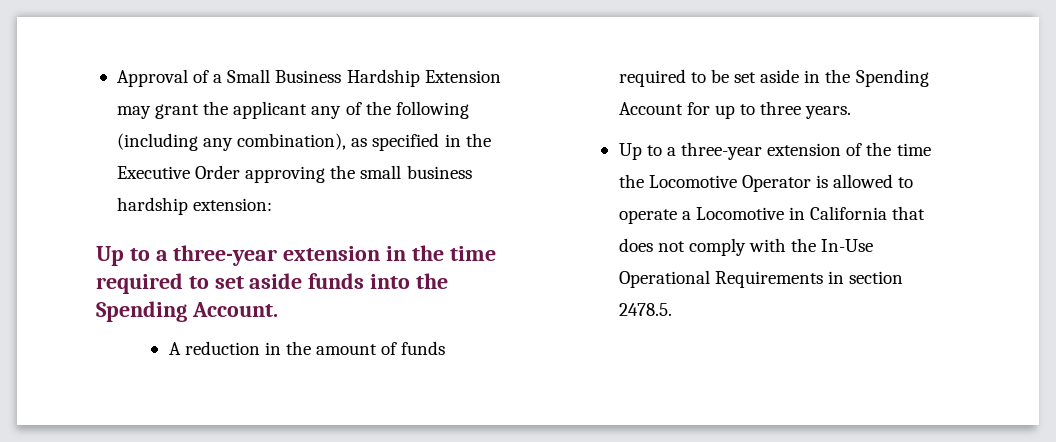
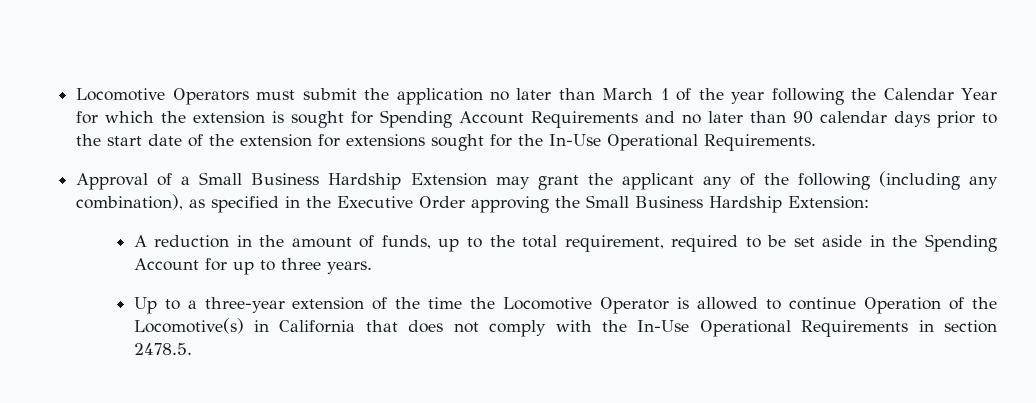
(116, 78) none -> [76,88,998,105] [76,110,997,128] [76,134,817,151] Locomotive Operators must submit the application no later than March 1 of the year following the Calendar Year for which the extension is sought for Spending Account Requirements and no later than 90 calendar days prior to the start date of the extension for extensions sought for the In-Use Operational Requirements. //
[360,165,472,179] [116,197,273,215] [96,245,496,266] [96,273,448,294] [96,301,278,322] small business hardship extension: // Up to a three-year extension in the time required to set aside funds into the Spending Account. -> [586,195,870,213] Small Business Hardship Extension:
[401,341,446,355] funds -> [381,235,664,252] funds, up to the total requirement,
[618,207,784,224] operate a Locomotive -> [789,297,997,314] [133,318,244,334] continue Operation of the Locomotive(s)

